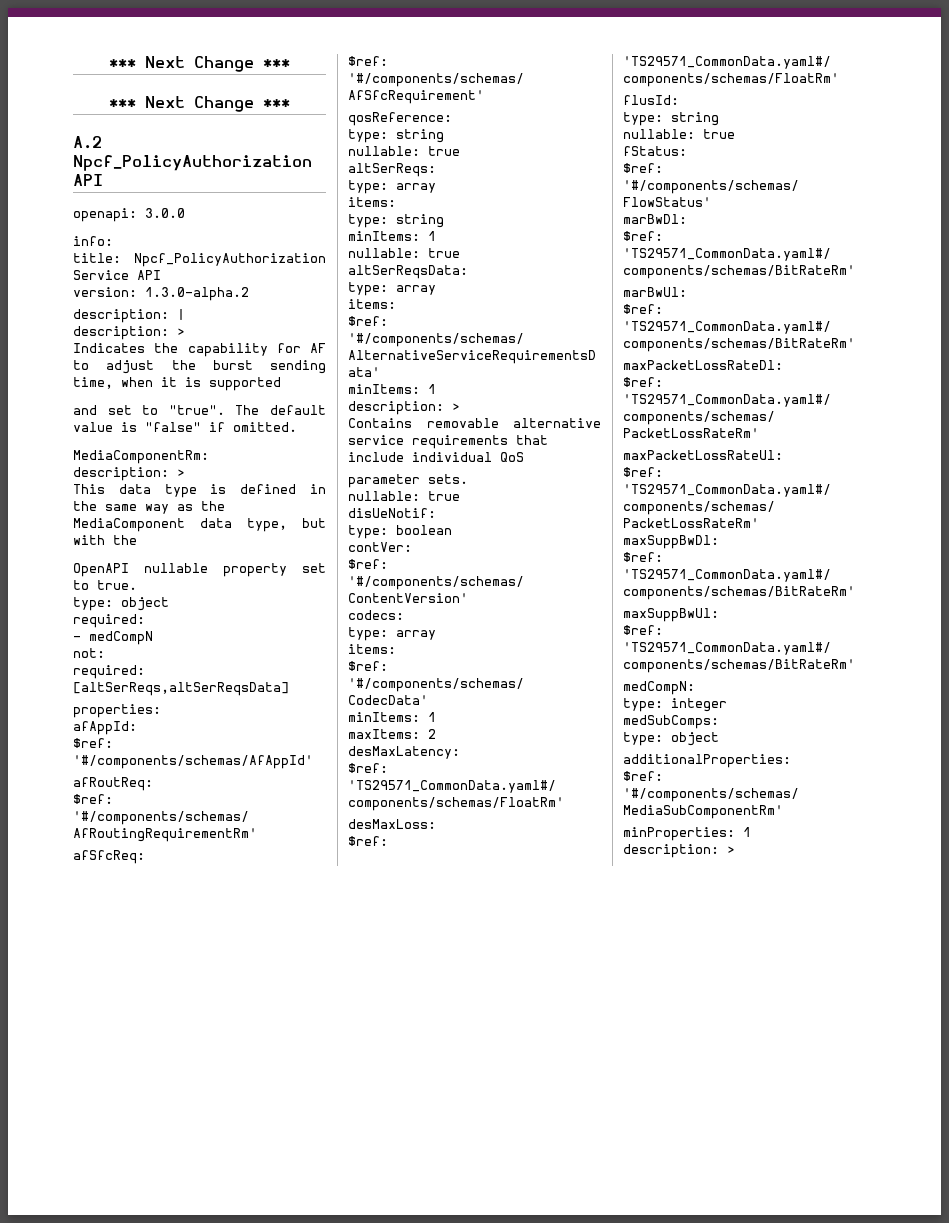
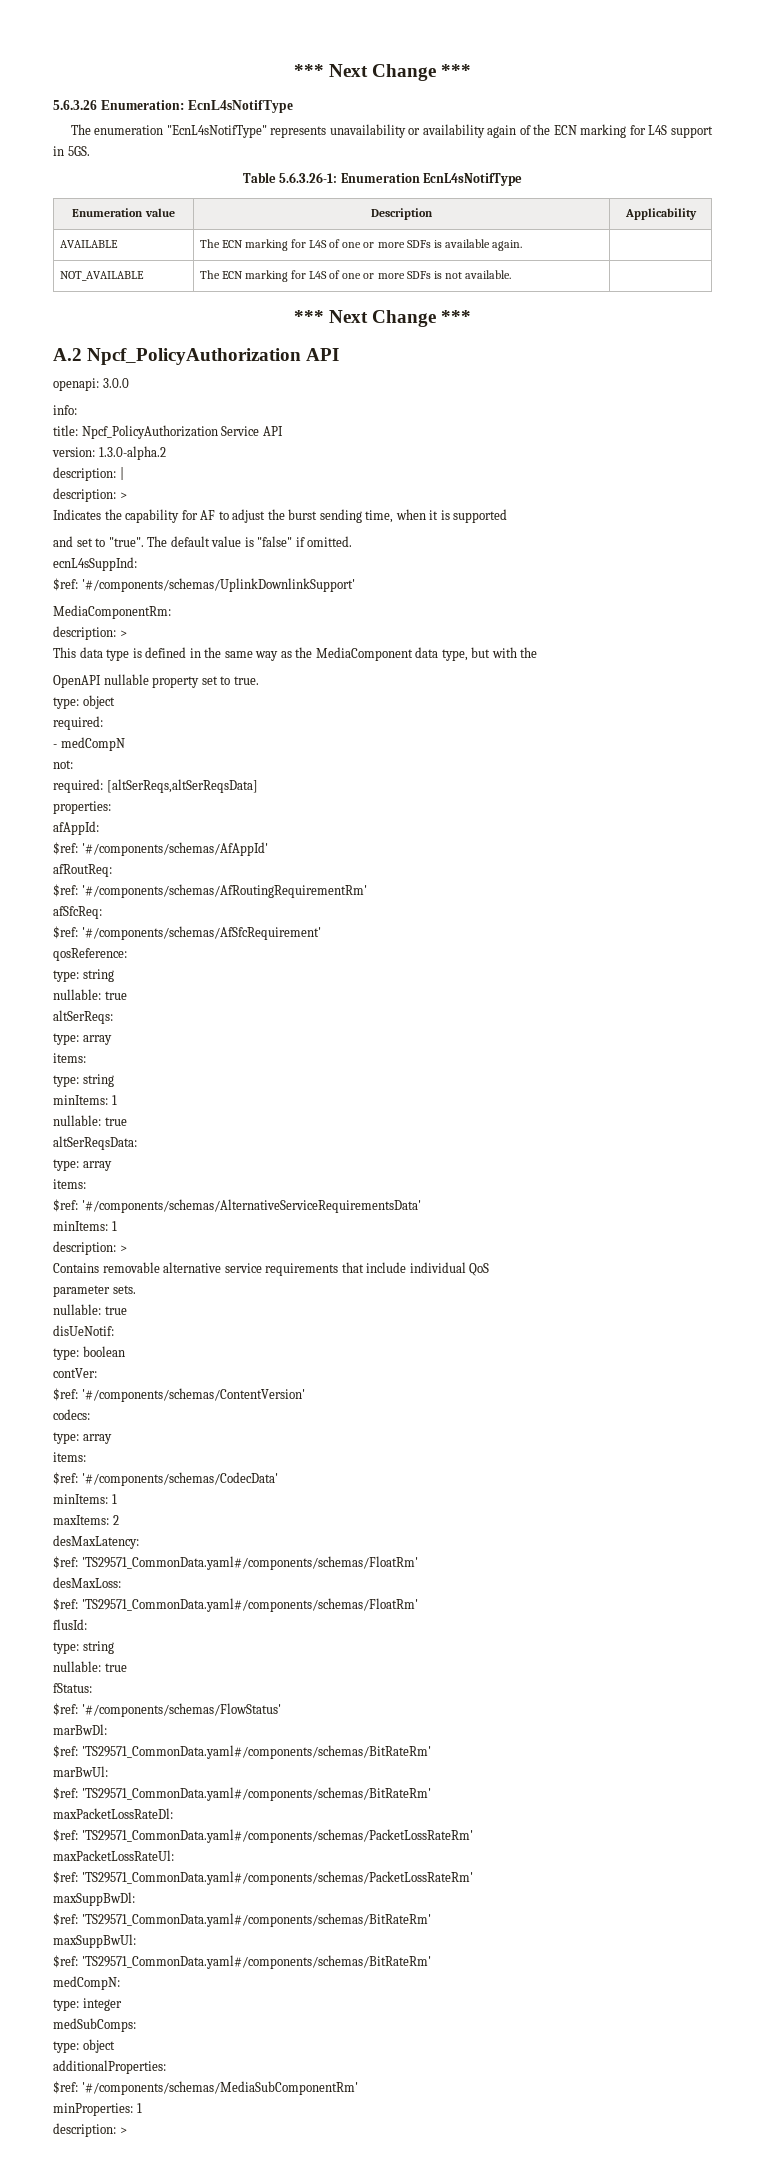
[109,56,290,72] *** Next Change *** -> [293,64,472,81] [53,100,294,113] [70,124,714,138] [53,146,90,156] [242,172,523,186] [72,208,175,217] [371,208,433,220] [624,208,697,220] [59,240,118,248] [199,239,522,251] [59,271,144,281] [199,270,511,282] *** Next Change *** // 5.6.3.26 Enumeration: EcnL4sNotifType // The enumeration "EcnL4sNotifType" represents unavailability or availability again of the ECN marking for L4S support in 5GS. // Table 5.6.3.26-1: Enumeration EcnL4sNotifType // Enumeration value | Description | Applicability // AVAILABLE | The ECN marking for L4S of one or more SDFs is available again. | // NOT_AVAILABLE | The ECN marking for L4S of one or more SDFs is not available. |
(297, 427) none -> [53,557,137,571] [53,578,355,592] // ecnL4sSuppInd: // $ref: '#/components/schemas/UplinkDownlinkSupport'

